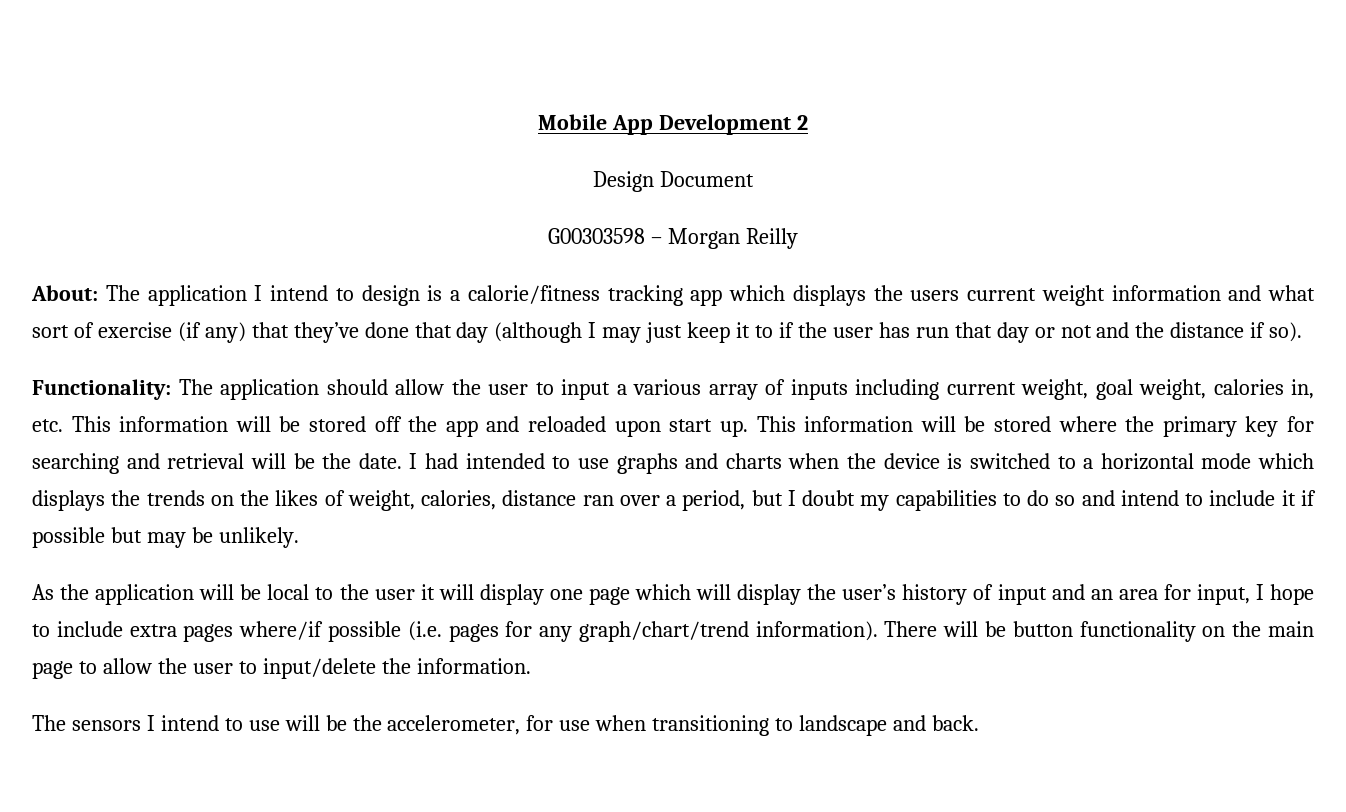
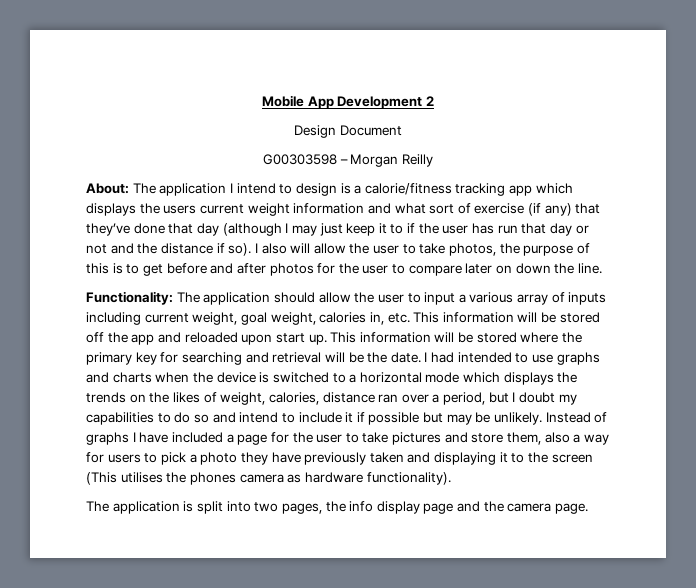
(1303, 332) none -> [254,243,590,256] [86,263,602,276] I also will allow the user to take photos, the purpose of this is to get before and after photos for the user to compare later on down the line.
[32,584,1315,605] [32,621,1315,642] [32,658,531,679] [32,715,979,736] // As the application will be local to the user it will display one page which will display the user’s history of input and an area for input, I hope to include extra pages where/if possible (i.e. pages for any graph/chart/trend information). There will be button functionality on the main page to allow the user to input/delete the information. // The sensors I intend to use will be the accelerometer, for use when transitioning to landscape and back. -> [545,412,608,423] [86,432,609,445] [86,452,593,465] [86,472,451,485] [86,501,589,514] Instead of graphs I have included a page for the user to take pictures and store them, also a way for users to pick a photo they have previously taken and displaying it to the screen (This utilises the phones camera as hardware functionality). // The application is split into two pages, the info display page and the camera page.

